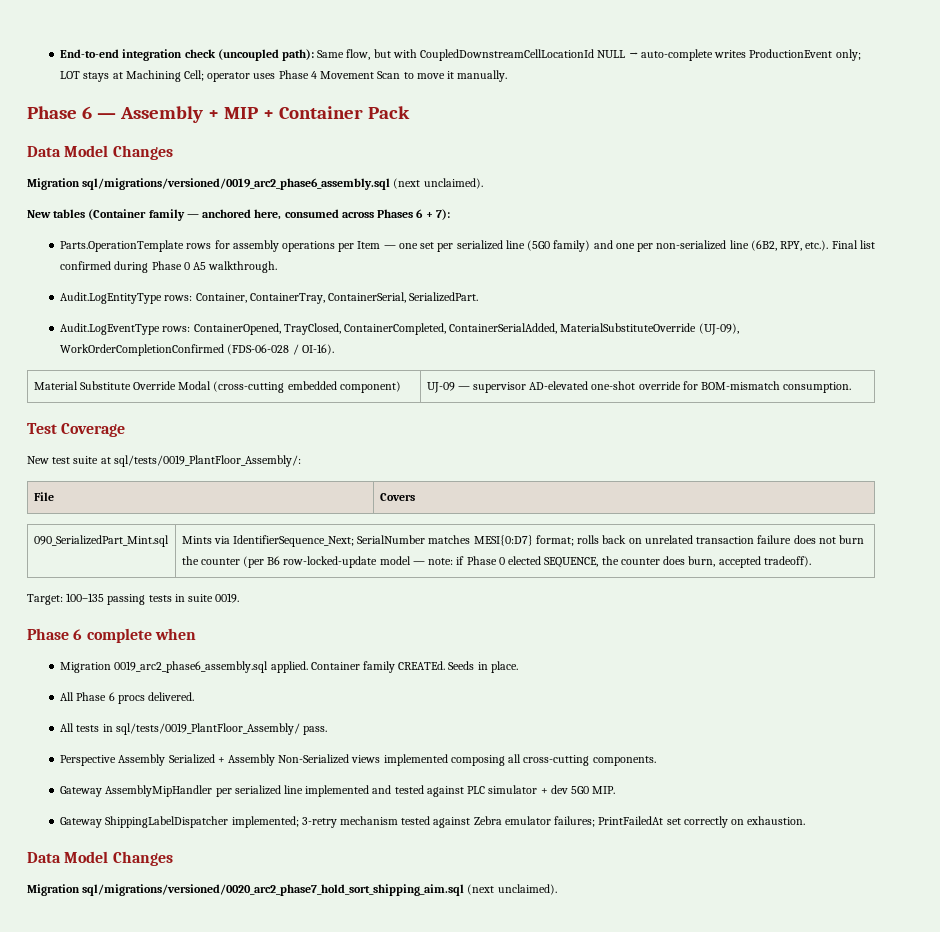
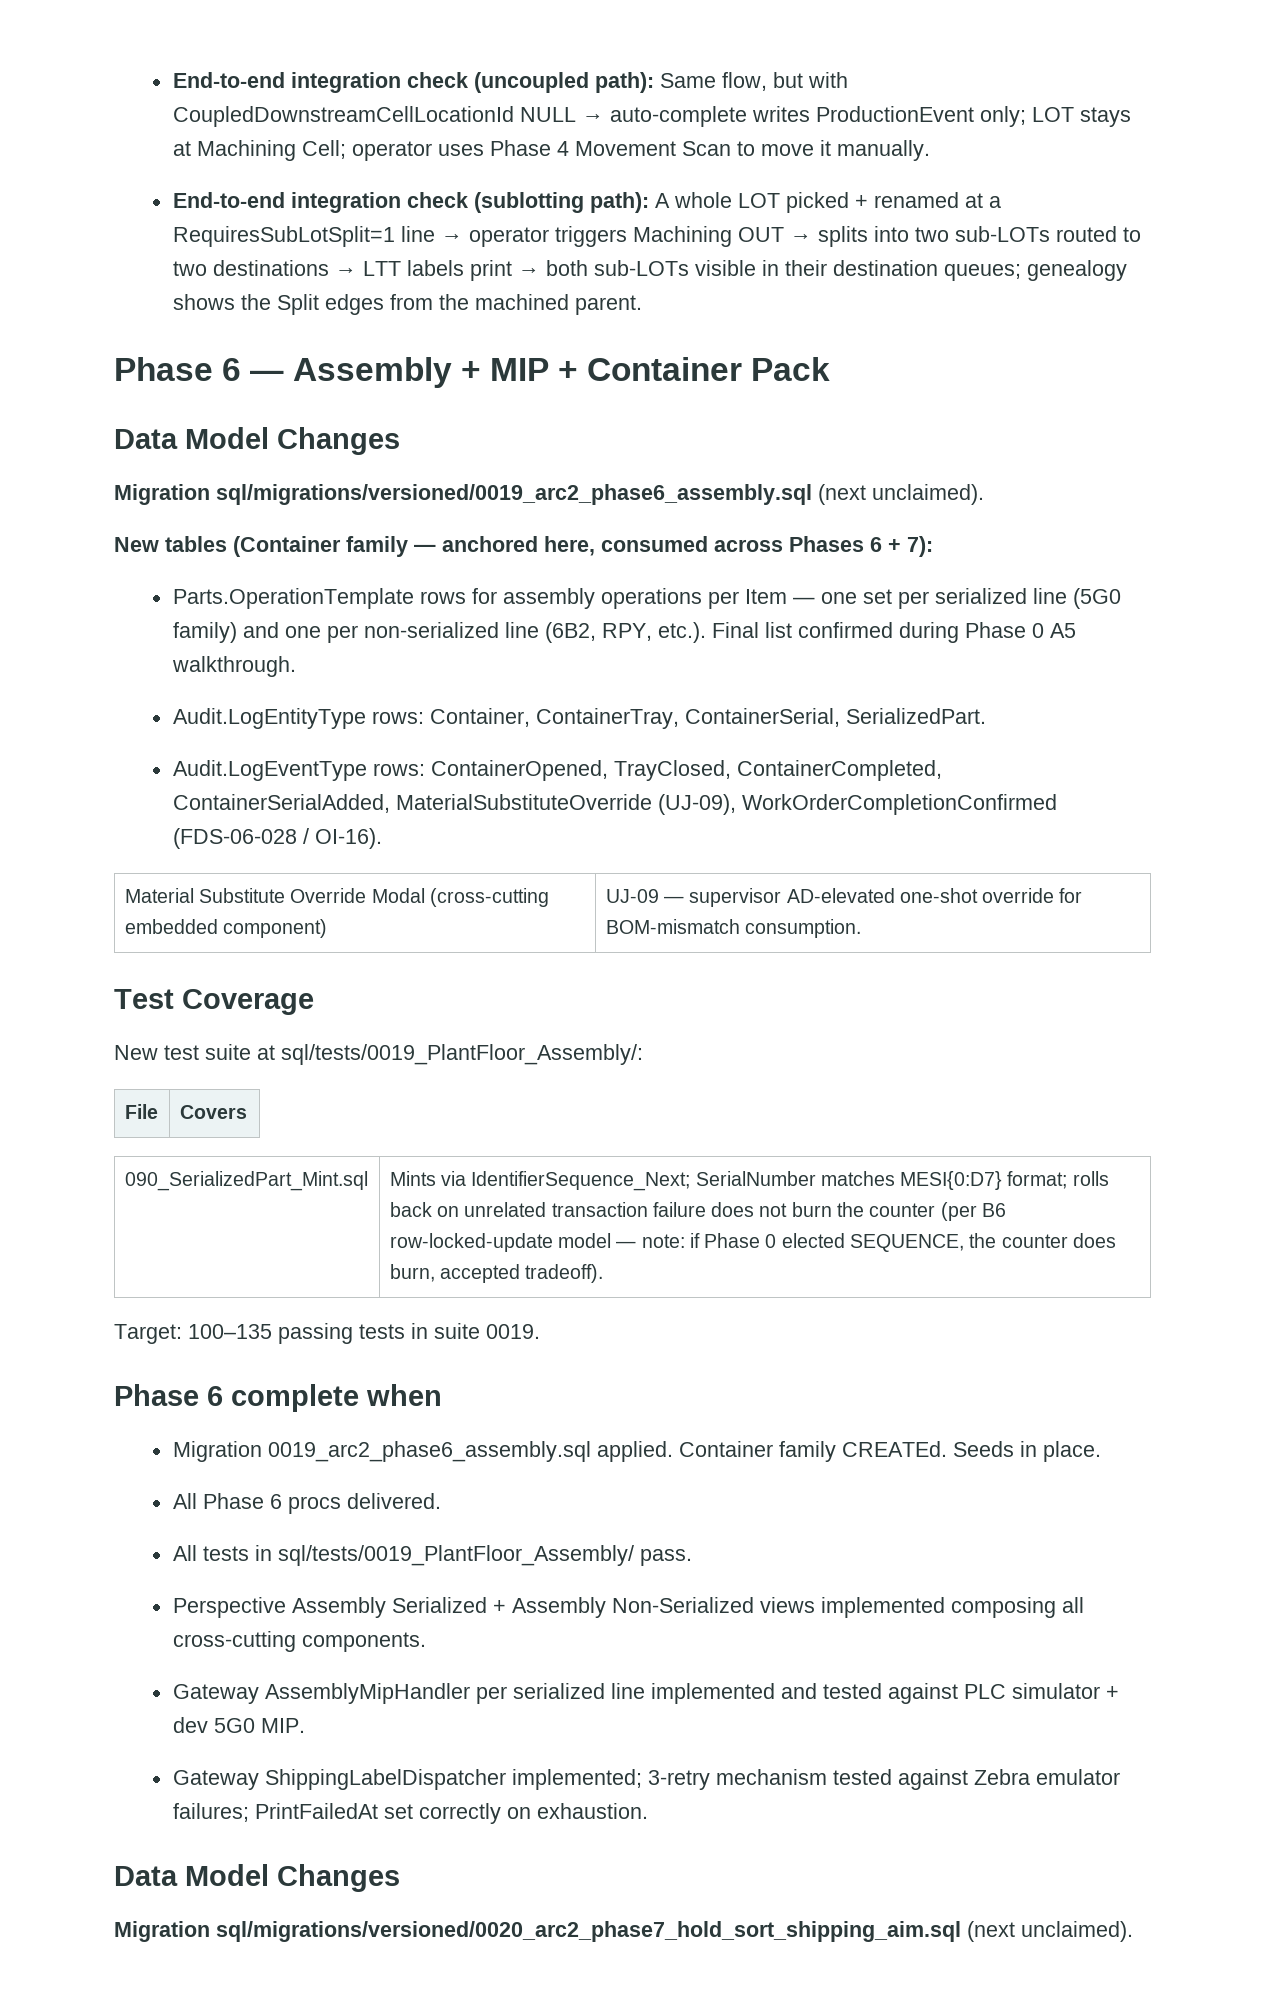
(508, 76) none -> [172,192,1001,213] [172,226,1141,247] [172,260,1127,281] [172,294,642,315] // End-to-end integration check (sublotting path): A whole LOT picked + renamed at a RequiresSubLotSplit=1 line → operator triggers Machining OUT → splits into two sub-LOTs routed to two destinations → LTT labels print → both sub-LOTs visible in their destination queues; genealogy shows the Split edges from the machined parent.

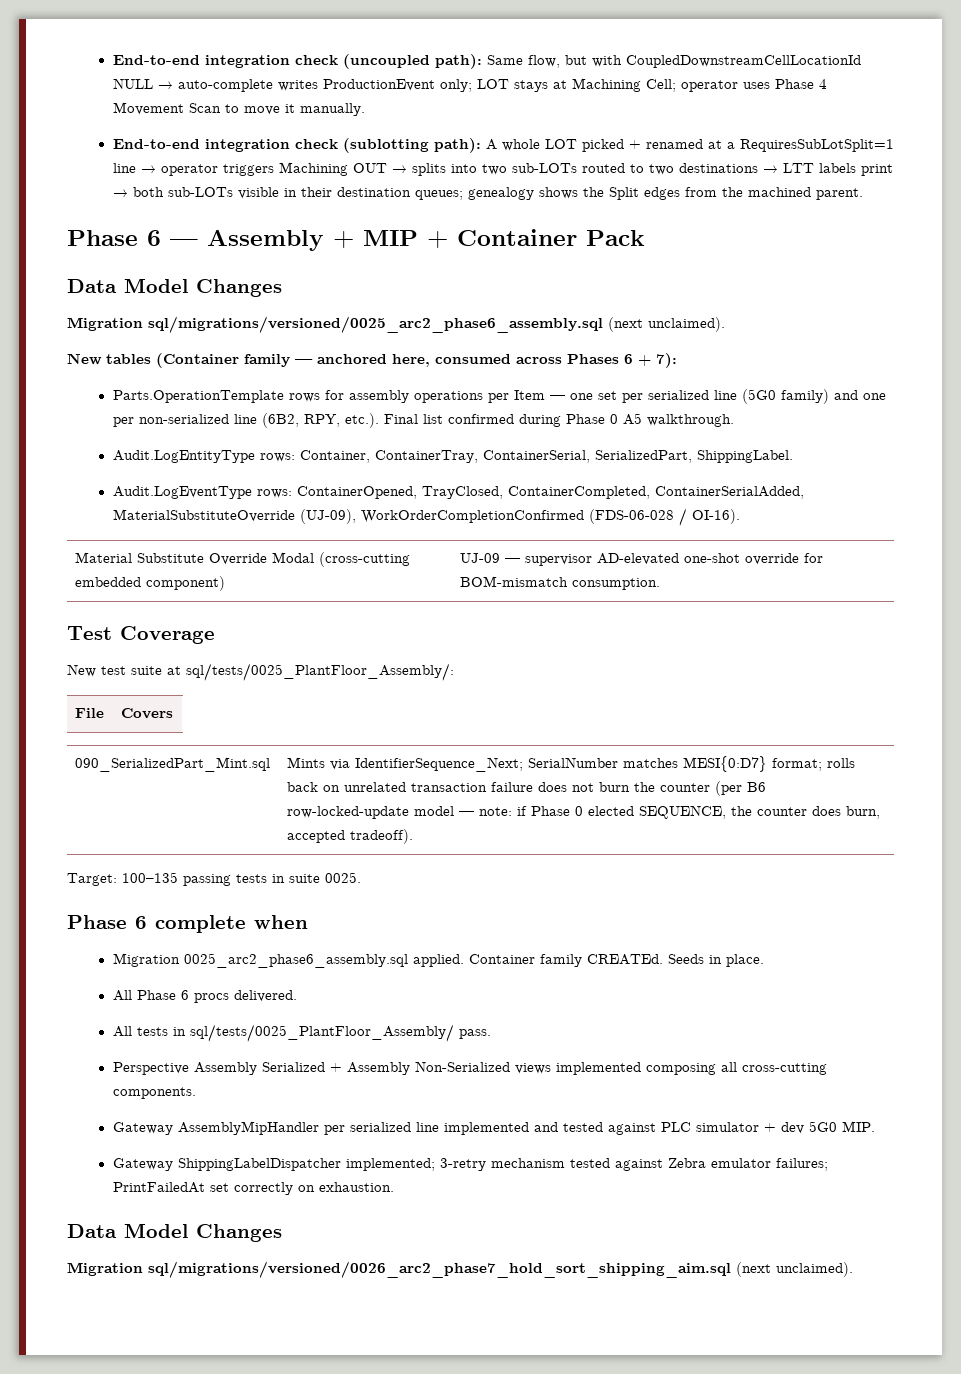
[216,484,812,505] sql/migrations/versioned/0019_arc2_phase6_assembly.sql -> [148,316,603,333] sql/migrations/versioned/0025_arc2_phase6_assembly.sql
[845,708,986,724] SerializedPart. -> [594,450,793,463] SerializedPart, ShippingLabel.
[281,1044,643,1065] sql/tests/0019_PlantFloor_Assembly/: -> [186,663,454,681] sql/tests/0025_PlantFloor_Assembly/:
[486,1324,540,1339] 0019. -> [325,872,361,883] 0025.
[267,1441,591,1462] 0019_arc2_phase6_assembly.sql -> [183,953,408,968] 0025_arc2_phase6_assembly.sql
[277,1545,634,1566] sql/tests/0019_PlantFloor_Assembly/ -> [189,1024,454,1042] sql/tests/0025_PlantFloor_Assembly/
[216,1921,961,1942] sql/migrations/versioned/0020_arc2_phase7_hold_sort_shipping_aim.sql -> [148,1261,731,1278] sql/migrations/versioned/0026_arc2_phase7_hold_sort_shipping_aim.sql

